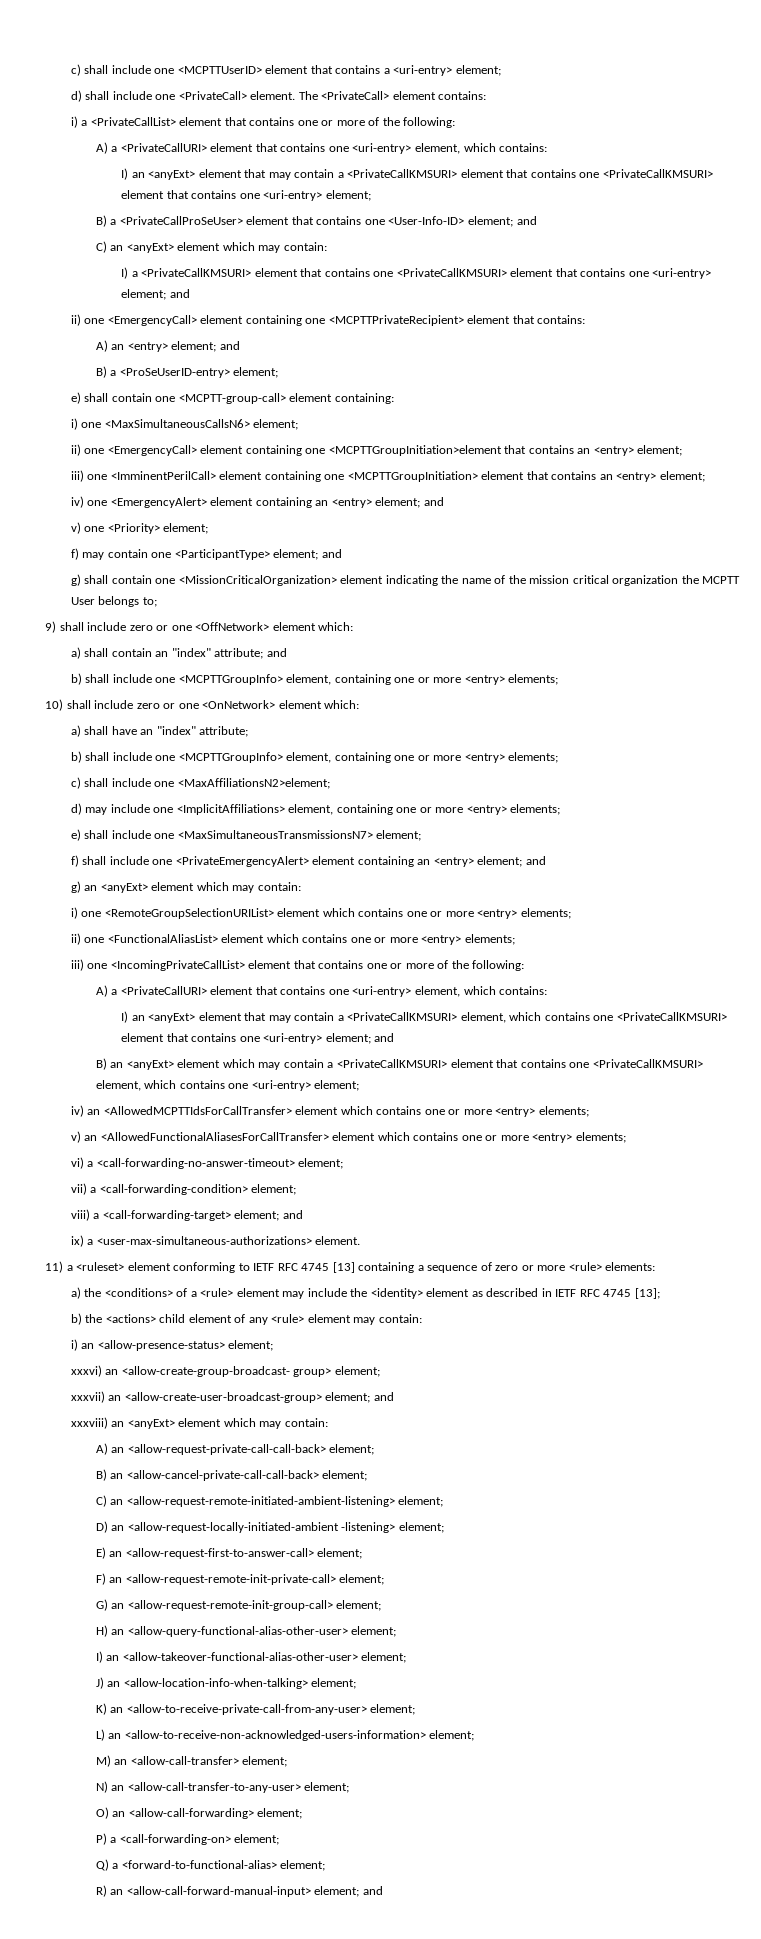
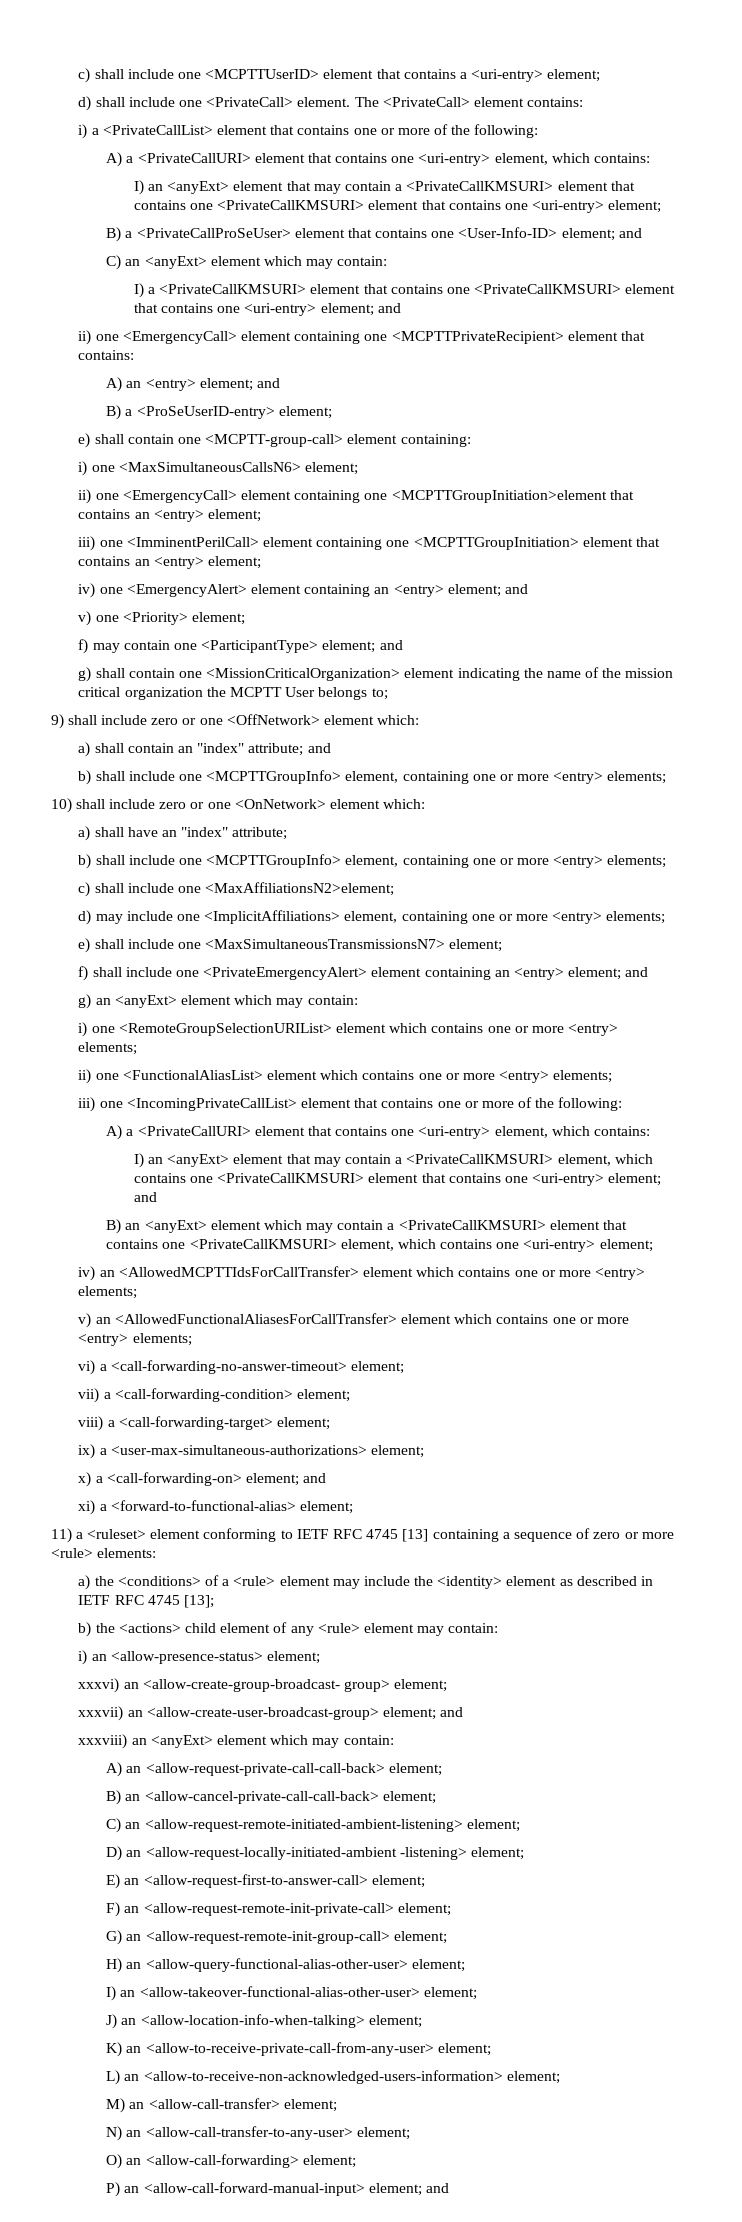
[282,1210,303,1219] and -> (330, 1423) none
[315,1236,361,1245] element. -> [370,1445,424,1458] [78,1472,327,1487] [78,1500,353,1515] element; // x) a <call-forwarding-on> element; and // xi) a <forward-to-functional-alias> element;
[110,1834,280,1845] [95,1859,326,1871] [95,1885,107,1897] a <call-forwarding-on> element; // Q) a <forward-to-functional-alias> element; // R) -> (121, 2189) none

